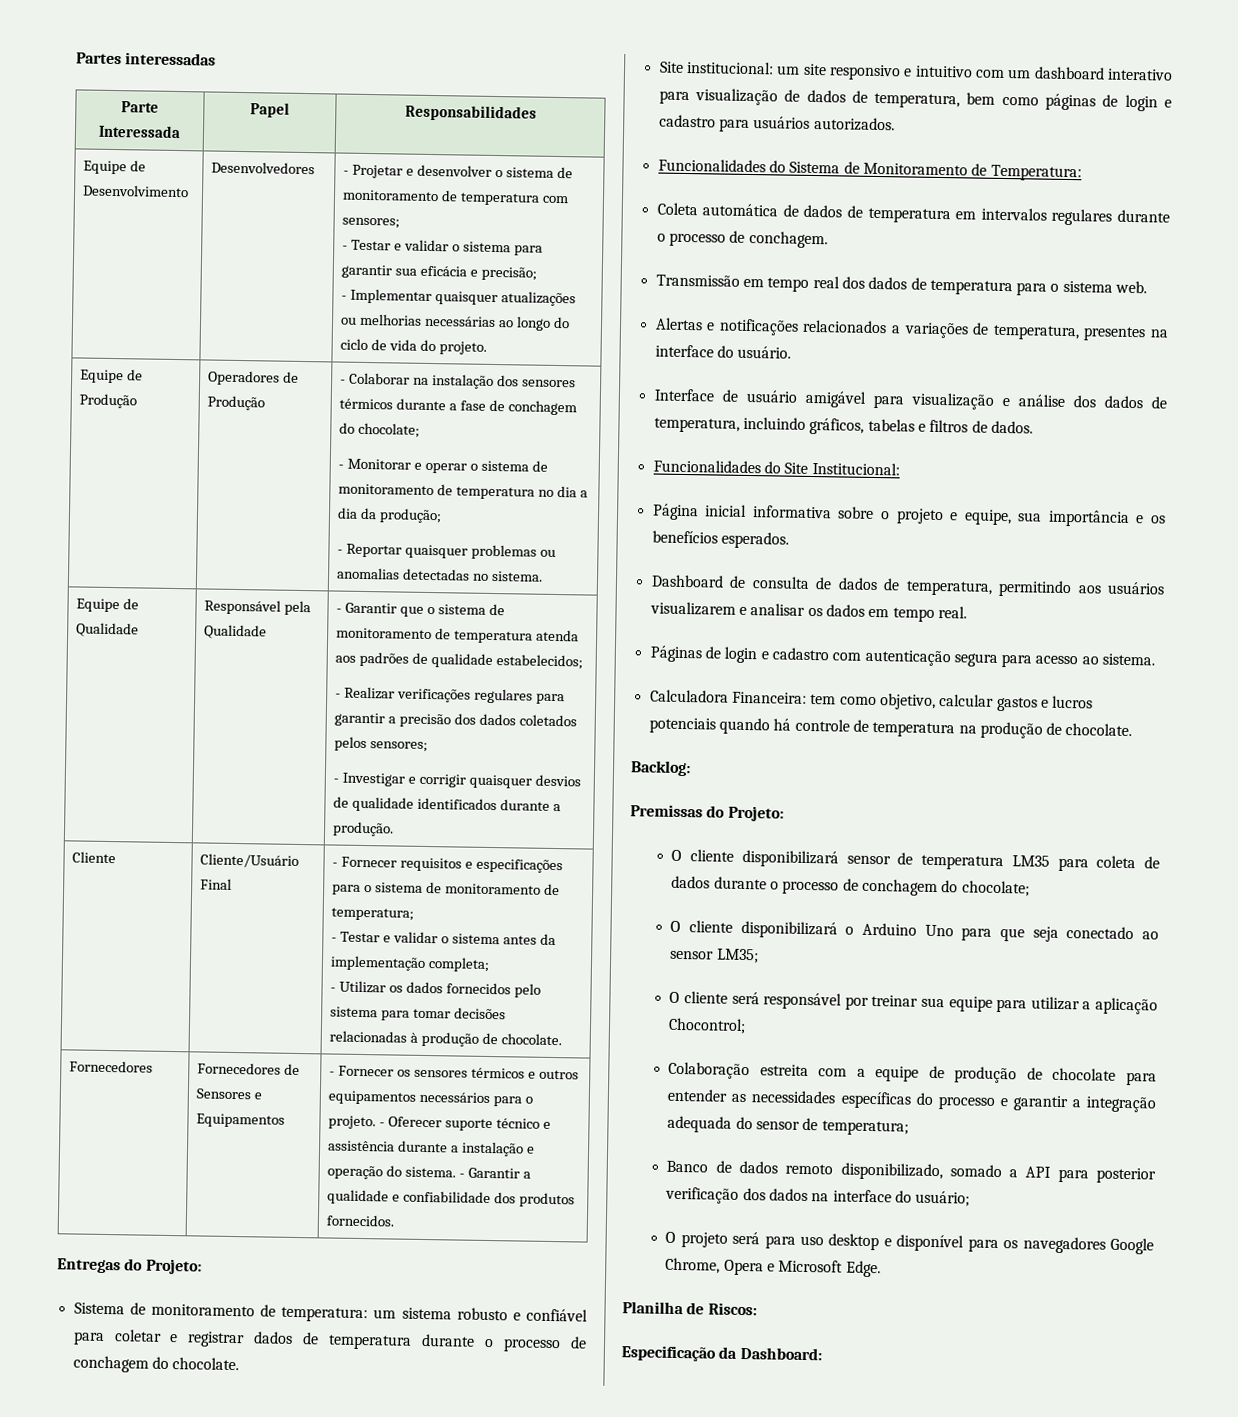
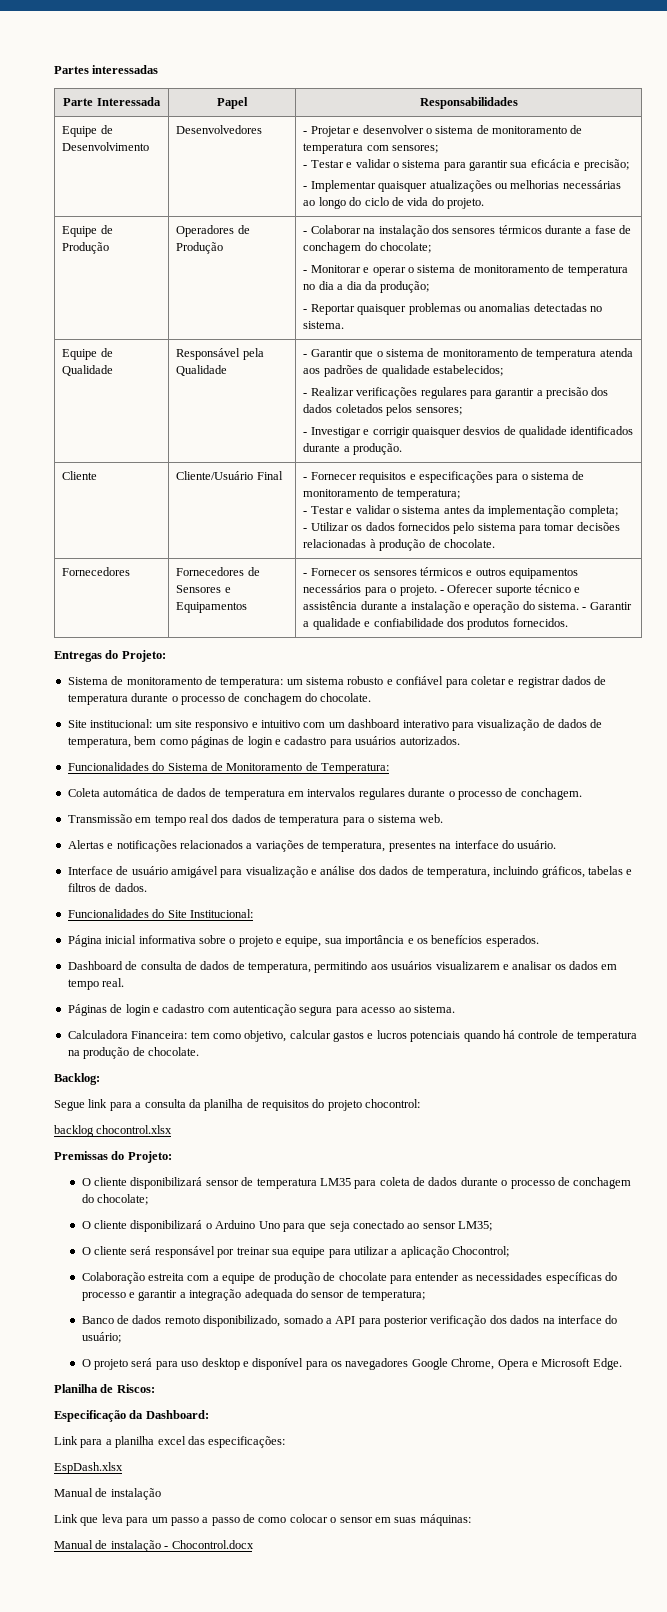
(691, 768) none -> [54,1099,421,1111] [54,1125,173,1137] // Segue link para a consulta da planilha de requisitos do projeto chocontrol: // backlog chocontrol.xlsx
(822, 1353) none -> [54,1436,286,1448] [54,1462,123,1474] [54,1488,161,1500] [54,1514,471,1526] [54,1540,254,1552] // Link para a planilha excel das especificações: // EspDash.xlsx // Manual de instalação // Link que leva para um passo a passo de como colocar o sensor em suas máquinas: // Manual de instalação - Chocontrol.docx

